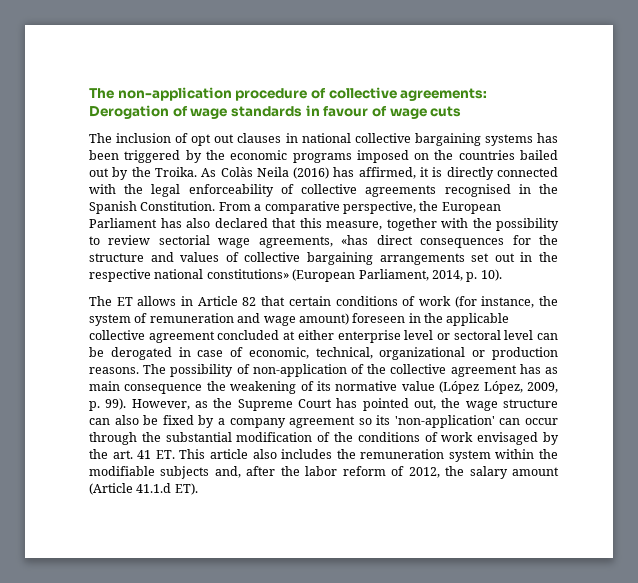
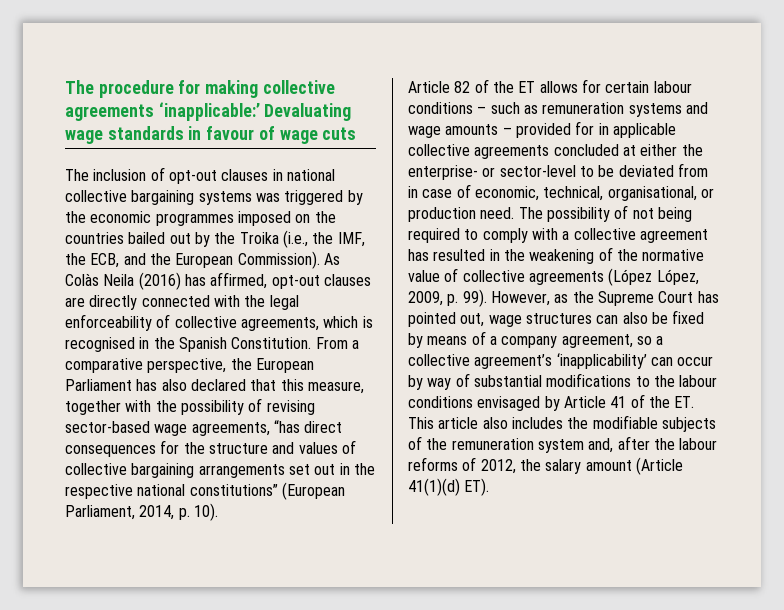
[89,87,488,101] [89,105,188,119] The non-application procedure of collective agreements: Derogation of -> [65,80,335,98] [65,102,352,121] The procedure for making collective agreements ‘inapplicable:’ Devaluating
[191,134,235,146] opt out -> [168,170,217,184] opt-out
[536,133,558,143] [89,150,119,160] has been -> [255,193,280,202] was
[292,153,352,163] programs -> [155,213,234,226] programmes
[154,167,197,177] Troika. -> [239,230,365,248] [65,251,320,269] Troika (i.e., the IMF, the ECB, and the European Commission).
[420,167,443,177] it is -> [271,274,371,289] [65,297,85,307] opt-out clauses are
[365,185,437,197] agreements -> [240,316,373,331] agreements, which is
[89,235,210,245] to review sectorial -> [248,398,315,415] [65,421,150,433] of revising sector-based
[341,235,369,245] «has -> [273,420,300,433] “has
[206,269,289,279] constitutions» -> [189,484,278,496] constitutions”
[89,296,558,308] [89,313,443,326] The ET allows in Article 82 that certain conditions of work (for instance, the system of remuneration and wage amount) foreseen in the -> [408,79,692,93] [408,102,708,117] [408,121,609,138] Article 82 of the ET allows for certain labour conditions – such as remuneration systems and wage amounts – provided for in
[148,331,215,343] agreement -> [474,145,550,159] agreements
[337,330,558,343] [89,347,172,360] enterprise level or sectoral level can be derogated -> [681,144,703,156] [408,163,708,180] the enterprise- or sector-level to be deviated from
[379,347,466,360] organizational -> [607,186,697,201] organisational,
[89,367,139,374] reasons. -> [480,207,515,219] need.
[252,364,558,377] [89,381,203,394] non-application of the collective agreement has as main consequence -> [632,207,692,222] [408,228,708,243] [408,249,500,261] not being required to comply with a collective agreement has resulted in
[317,381,331,391] its -> [616,249,638,261] the
(435, 386) none -> [444,268,604,285] of collective agreements
[441,398,558,411] the wage structure -> [488,313,592,327] wage structures
[217,415,558,428] [89,432,559,445] [89,449,152,459] a company agreement so its 'non-application' can occur through the substantial modification of the conditions of work envisaged by the art. 41 -> [427,331,664,348] [408,353,714,369] [408,373,718,390] [408,394,670,411] means of a company agreement, so a collective agreement’s ‘inapplicability’ can occur by way of substantial modifications to the labour conditions envisaged by Article 41 of the
[360,449,558,462] [89,466,210,479] remuneration system within the modifiable subjects -> [592,415,716,432] [408,436,584,453] modifiable subjects of the remuneration system
[305,466,386,476] labor reform -> [679,438,718,450] [408,457,458,471] labour reforms
[136,483,172,493] 41.1.d -> [408,478,460,496] 41(1)(d)

